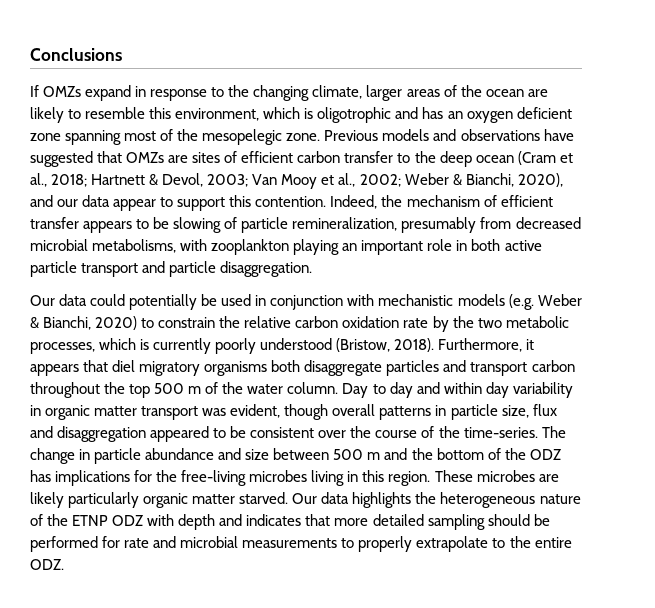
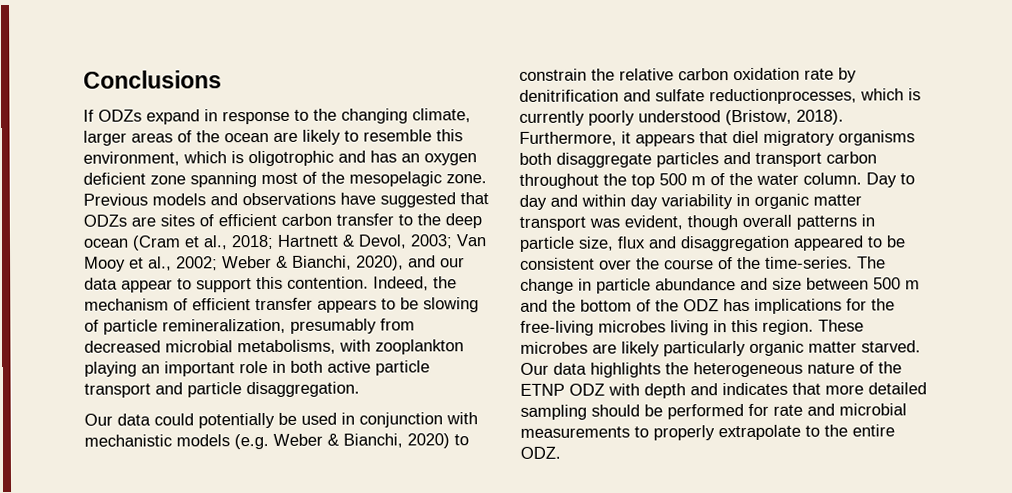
[43,86,82,97] OMZs -> [98,109,142,122] ODZs
[202,129,283,145] mesopelegic -> [349,171,442,187] mesopelagic
[126,152,165,163] OMZs -> [83,214,127,227] ODZs
[452,316,569,328] [30,342,95,354] the two metabolic processes, -> [519,88,857,105] denitrification and sulfate reductionprocesses,

